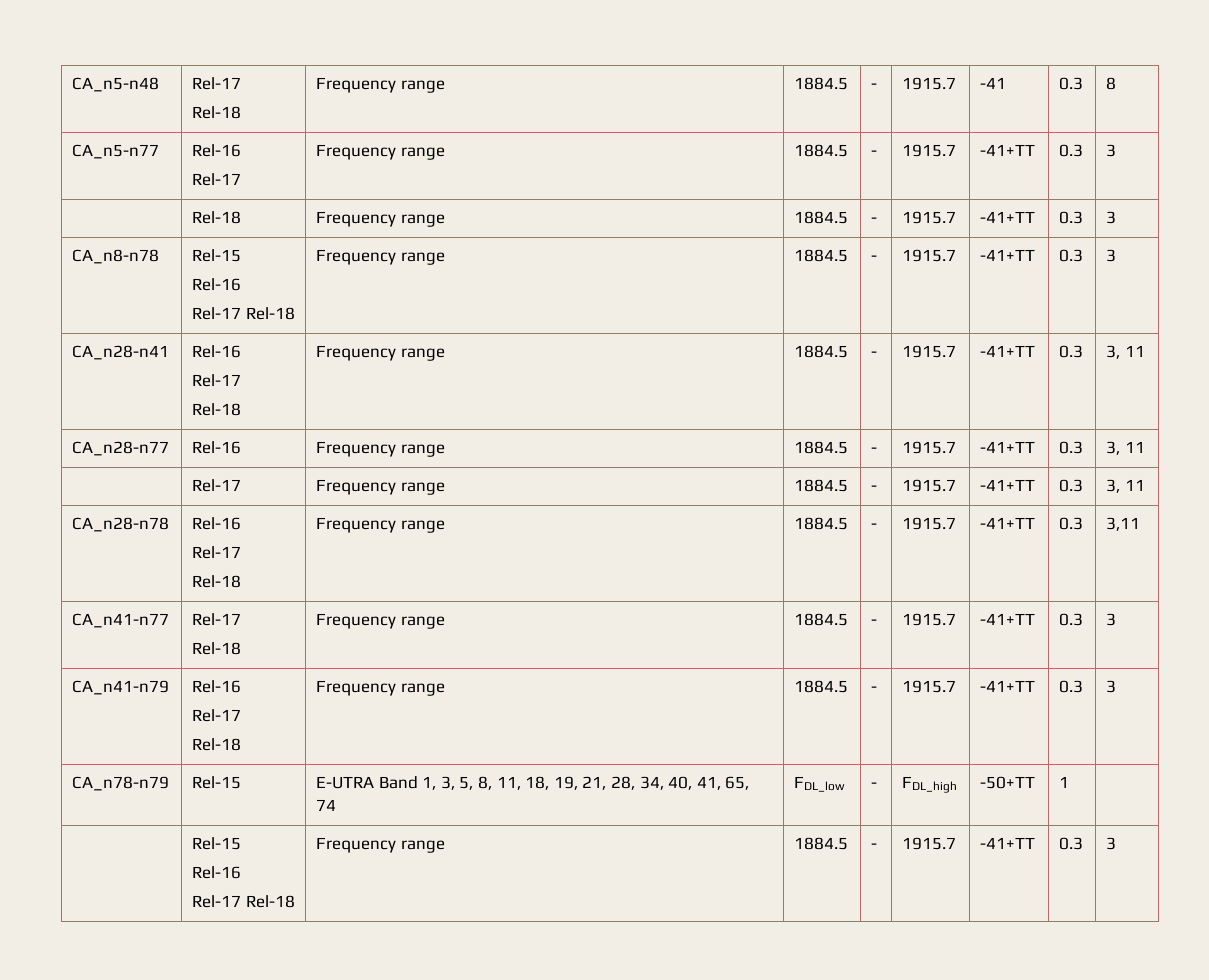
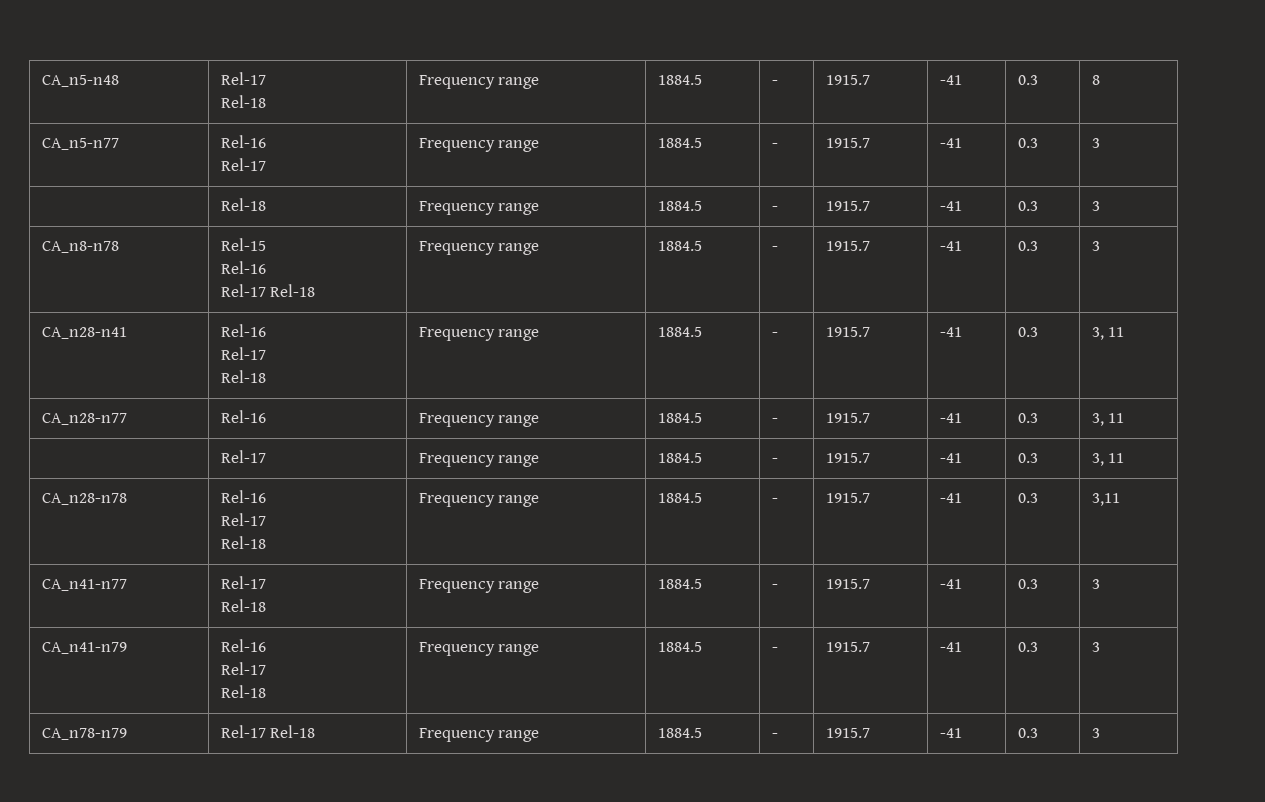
[980,144,1036,156] -41+TT -> [939,138,962,148] -41
[980,211,1036,223] -41+TT -> [939,201,962,211] -41
[980,249,1036,261] -41+TT -> [939,241,962,251] -41
[980,345,1036,357] -41+TT -> [939,327,962,337] -41
[980,441,1036,453] -41+TT -> [939,413,962,423] -41
[980,479,1036,491] -41+TT -> [939,453,962,463] -41
[980,517,1036,529] -41+TT -> [939,493,962,503] -41
[980,613,1036,625] -41+TT -> [939,579,962,589] -41
[980,680,1036,692] -41+TT -> [939,642,962,652] -41
[192,776,242,789] [316,776,750,790] [316,799,337,811] [794,776,846,792] [871,782,878,788] [902,776,958,793] [980,776,1036,789] [1059,776,1070,788] [192,837,242,850] [192,866,242,879] [192,895,295,908] [316,837,445,853] [794,837,849,850] [871,843,878,849] [902,837,957,850] [980,837,1036,849] Rel-15 | E-UTRA Band 1, 3, 5, 8, 11, 18, 19, 21, 28, 34, 40, 41, 65, 74 | FDL_low | - | FDL_high | -50+TT | 1 | // | Rel-15 // Rel-16 // Rel-17 Rel-18 | Frequency range | 1884.5 | - | 1915.7 | -41+TT -> [220,725,316,738] [418,728,540,742] [657,728,702,738] [771,733,778,738] [825,728,870,738] [939,728,962,738] Rel-17 Rel-18 | Frequency range | 1884.5 | - | 1915.7 | -41

